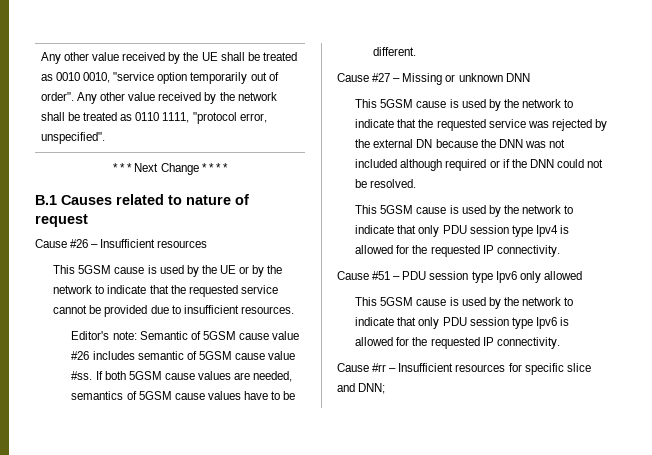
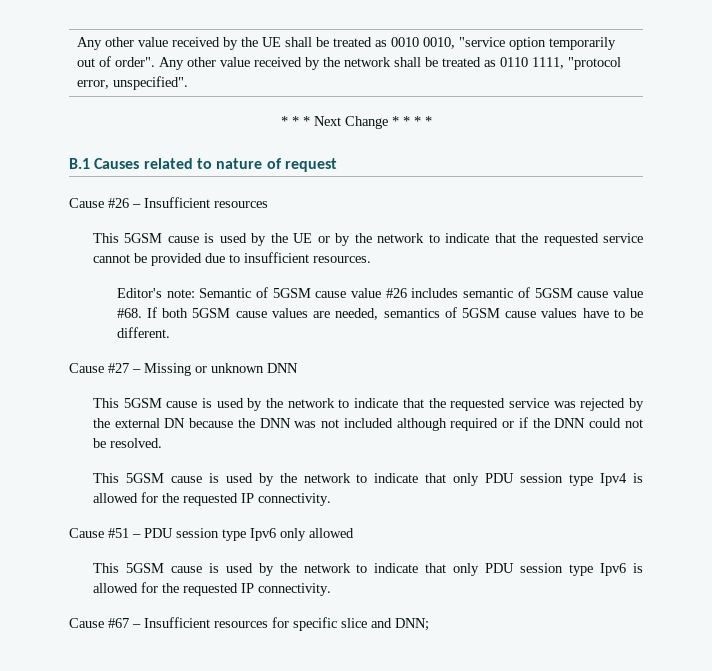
[71,371,93,380] #ss. -> [116,308,142,318] #68.
[372,363,387,372] #rr -> [108,618,129,628] #67

